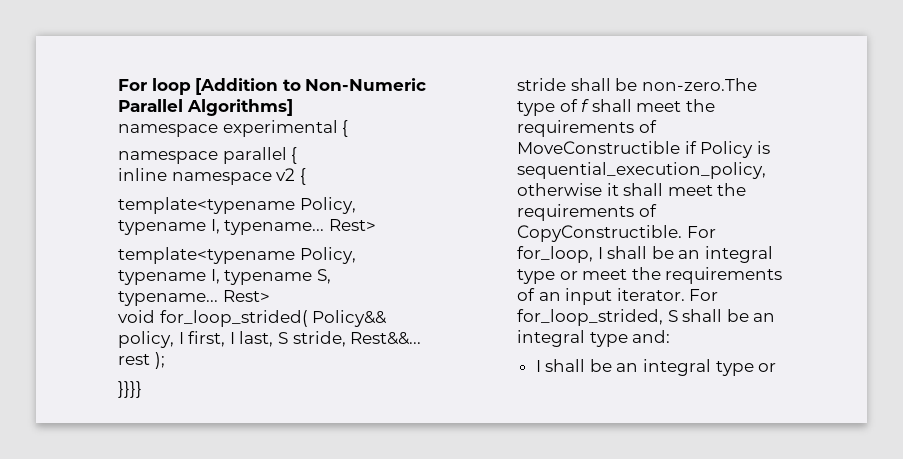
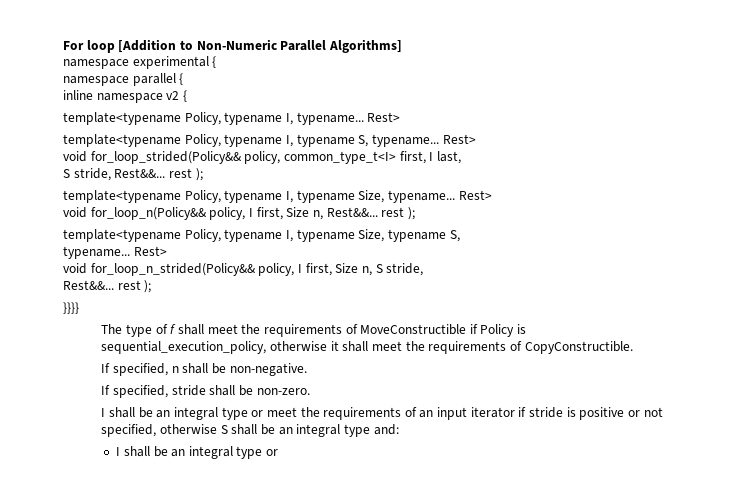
[159,310,388,327] [118,331,184,348] for_loop_strided( Policy&& policy, I -> [90,151,396,164] for_loop_strided(Policy&& policy, common_type_t<I>
(274, 339) none -> (461, 157) //
[118,381,142,398] [516,78,757,91] }}}} // stride shall be non-zero.The -> [63,190,492,203] [63,207,415,220] [63,229,460,242] [63,246,167,259] [63,263,424,276] [63,280,152,293] [63,302,79,314] [101,324,123,334] template<typename Policy, typename I, typename Size, typename... Rest> // void for_loop_n(Policy&& policy, I first, Size n, Rest&&... rest ); // template<typename Policy, typename I, typename Size, typename S, // typename... Rest> // void for_loop_n_strided(Policy&& policy, I first, Size n, S stride, // Rest&&... rest ); // }}}} // The
[686,226,716,238] [516,246,593,263] For for_loop, -> [101,363,307,376] [101,385,310,398] // If specified, n shall be non-negative. // If specified, stride shall be non-zero. //
[616,288,719,301] [516,309,663,326] iterator. For for_loop_strided, -> [470,407,663,420] [101,424,218,437] iterator if stride is positive or not specified, otherwise

